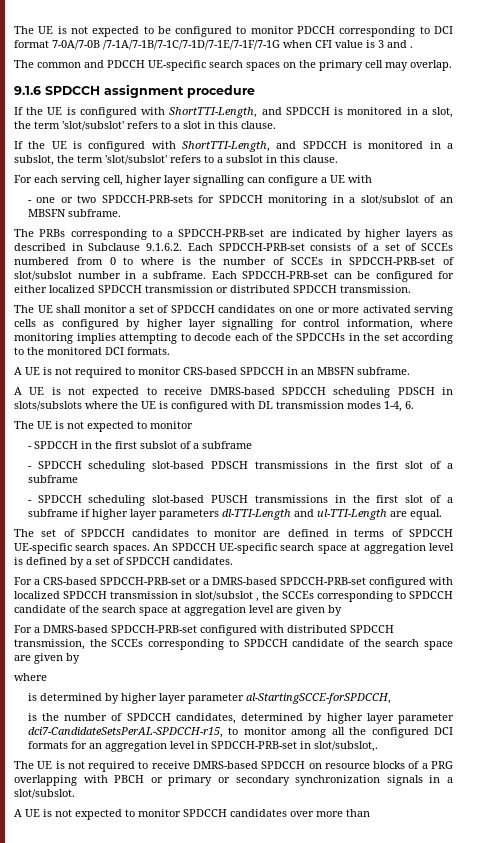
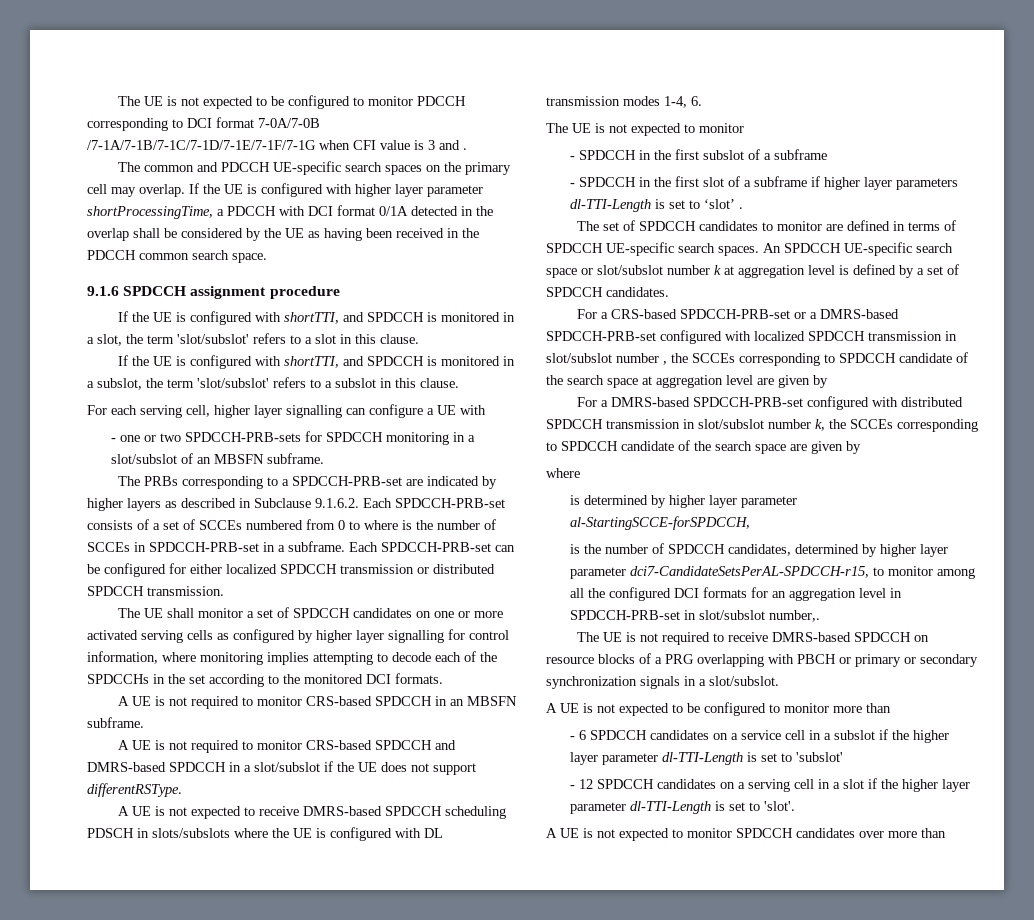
(452, 65) none -> [189,183,483,197] [87,205,493,219] [87,228,479,241] [87,250,267,263] If the UE is configured with higher layer parameter shortProcessingTime, a PDCCH with DCI format 0/1A detected in the overlap shall be considered by the UE as having been received in the PDCCH common search space.
[169,107,258,118] ShortTTI-Length, -> [283,312,339,324] shortTTI,
[182,141,270,152] ShortTTI-Length, -> [283,356,339,368] shortTTI,
[443,257,454,265] [14,271,121,281] of slot/subslot number -> (259, 547) none
(410, 371) none -> [117,740,456,753] [87,761,476,775] [87,783,182,797] // A UE is not required to monitor CRS-based SPDCCH and DMRS-based SPDCCH in a slot/subslot if the UE does not support differentRSType.
[88,461,454,472] [27,475,78,483] [27,495,328,506] scheduling slot-based PDSCH transmissions in the first slot of a subframe // - SPDCCH scheduling slot-based PUSCH transmissions -> (637, 182) none
[293,509,442,520] and ul-TTI-Length are equal. -> [655,199,744,209] is set to ‘slot’ .
(347, 549) none -> [581,265,721,275] or slot/subslot number k
(253, 596) none -> [616,353,659,363] number
[14,639,85,650] transmission, -> [606,419,825,431] transmission in slot/subslot number k,
[313,741,378,752] slot/subslot,. -> [699,610,821,622] slot/subslot number,.
(75, 794) none -> [546,702,891,716] [570,729,950,743] [570,752,844,765] [570,778,971,792] [570,801,796,814] // A UE is not expected to be configured to monitor more than // - 6 SPDCCH candidates on a service cell in a subslot if the higher layer parameter dl-TTI-Length is set to 'subslot' // - 12 SPDCCH candidates on a serving cell in a slot if the higher layer parameter dl-TTI-Length is set to 'slot'.

